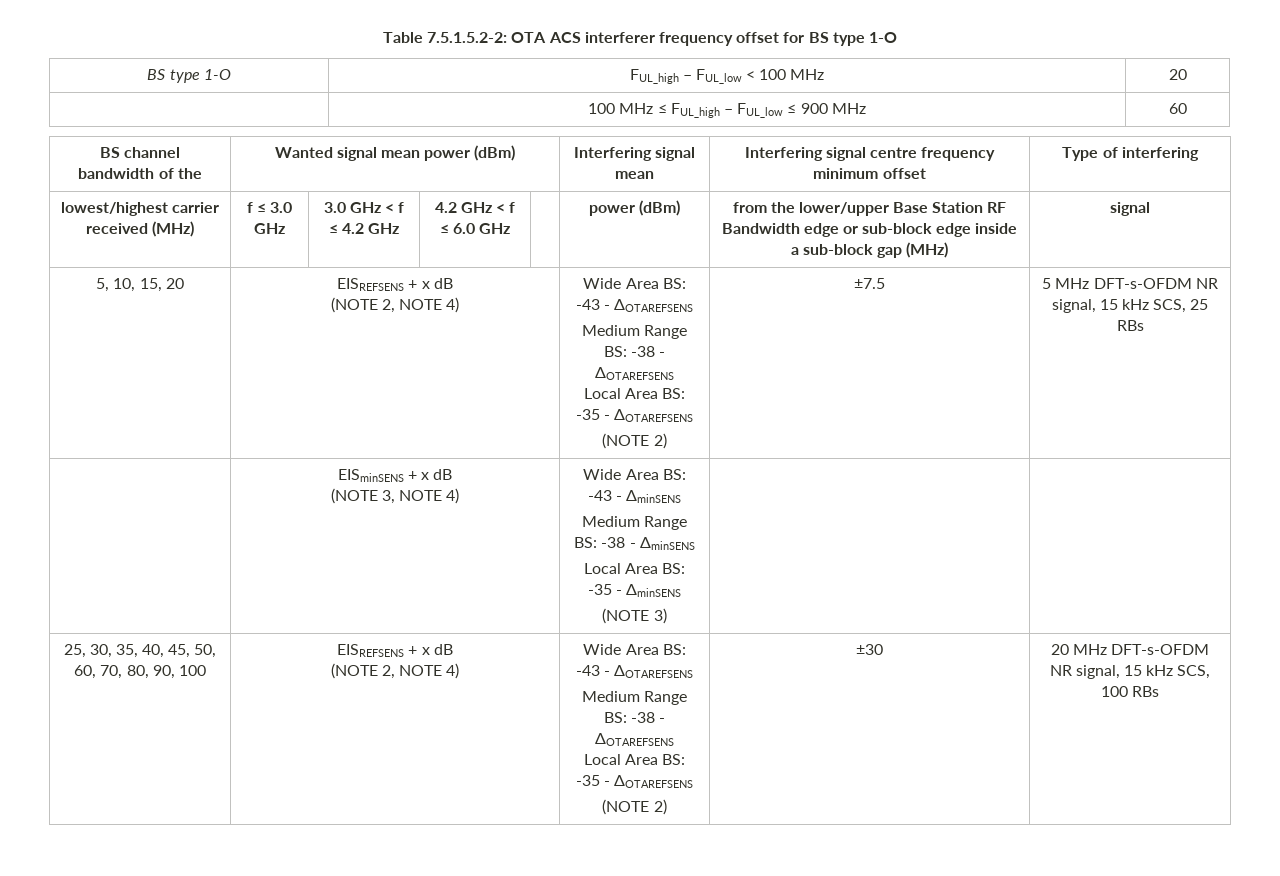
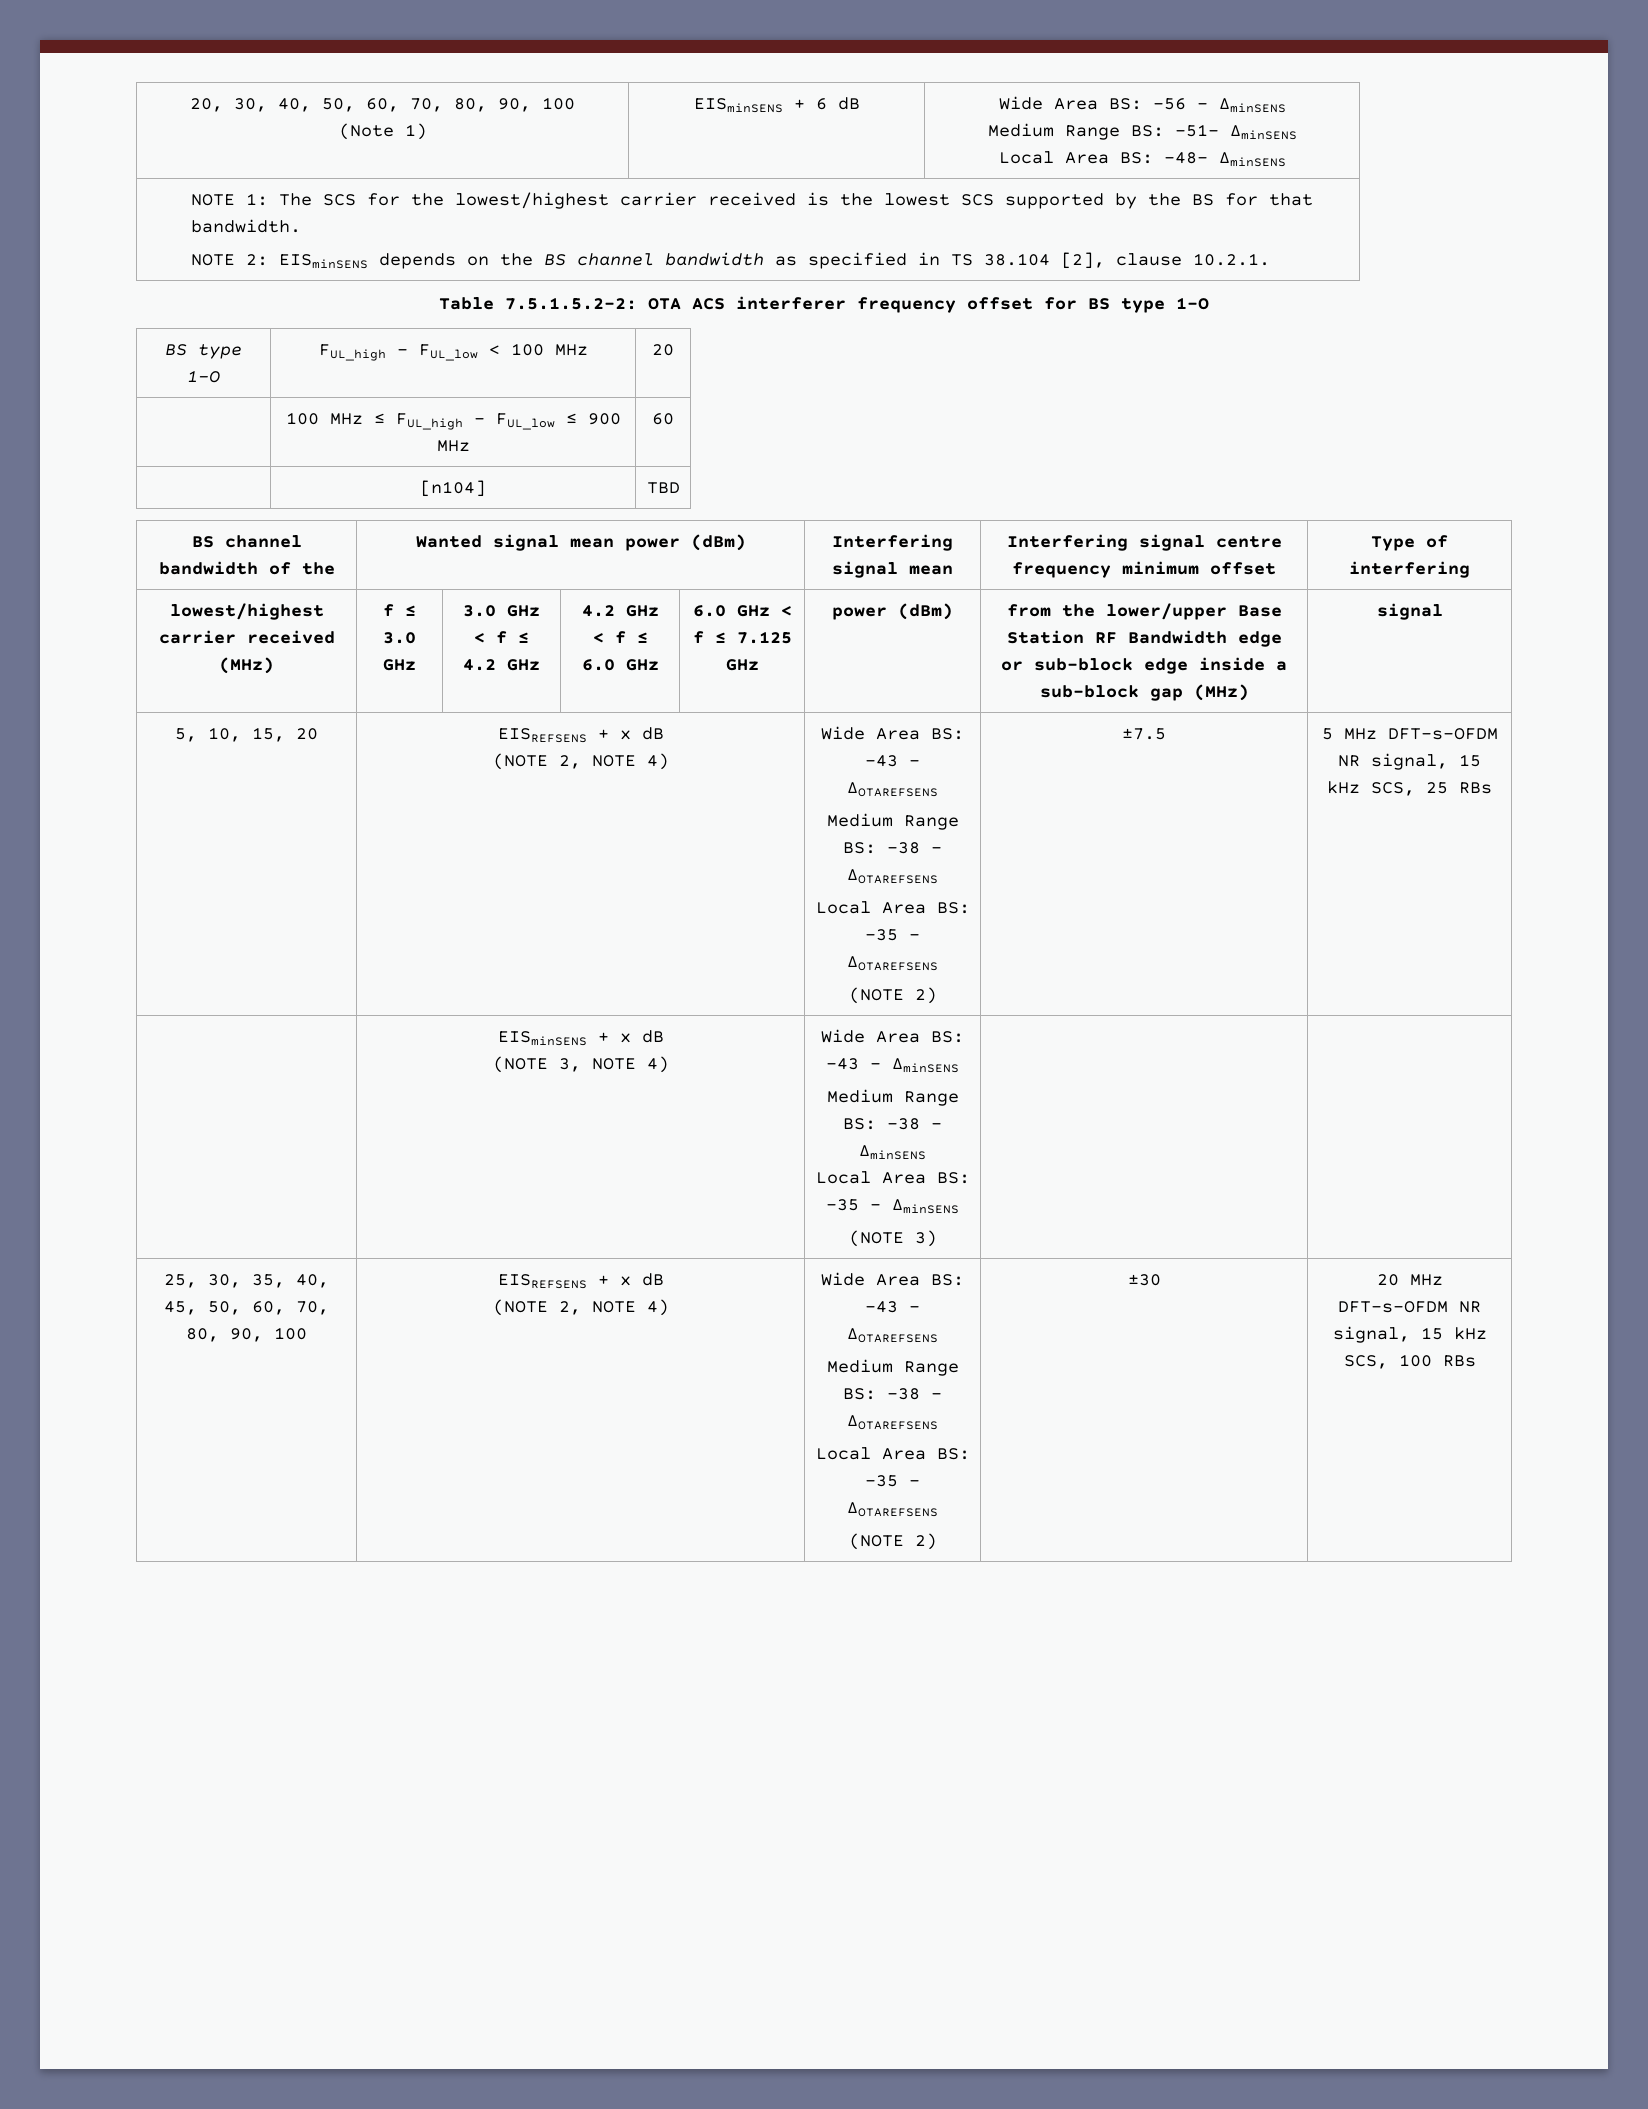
(383, 37) none -> [190,97,575,112] [338,123,427,140] [693,97,860,113] [998,96,1286,113] [987,123,1297,140] [998,151,1286,167] [190,192,1313,209] [190,219,301,233] [190,252,1270,269] 20, 30, 40, 50, 60, 70, 80, 90, 100 // (Note 1) | EISminSENS + 6 dB | Wide Area BS: -56 – ΔminSENS // Medium Range BS: -51– ΔminSENS // Local Area BS: -48– ΔminSENS // NOTE 1: The SCS for the lowest/highest carrier received is the lowest SCS supported by the BS for that bandwidth. // NOTE 2: EISminSENS depends on the BS channel bandwidth as specified in TS 38.104 [2], clause 10.2.1. //
(1187, 108) none -> [420,480,486,497] [646,482,680,494] // | [n104] | TBD
(511, 228) none -> [692,605,792,617] [692,631,792,644] [725,659,759,671] 6.0 GHz < f ≤ 7.125 GHz

